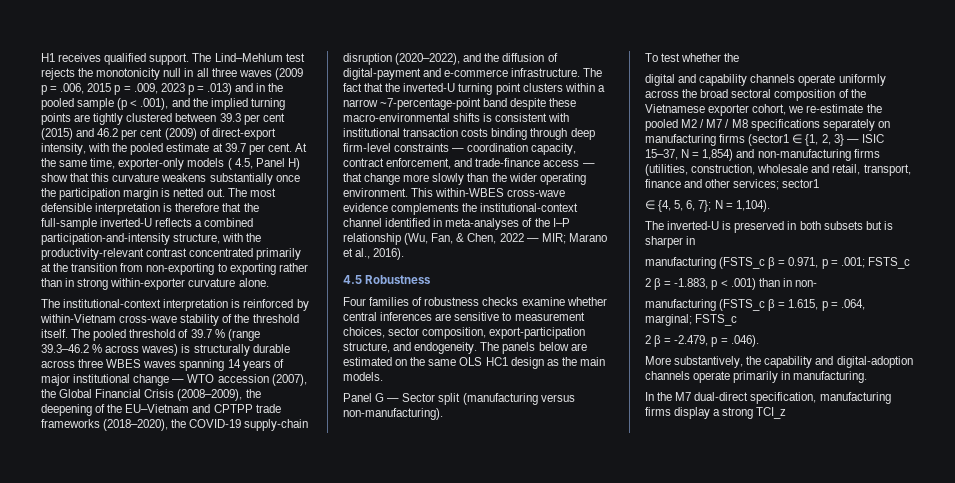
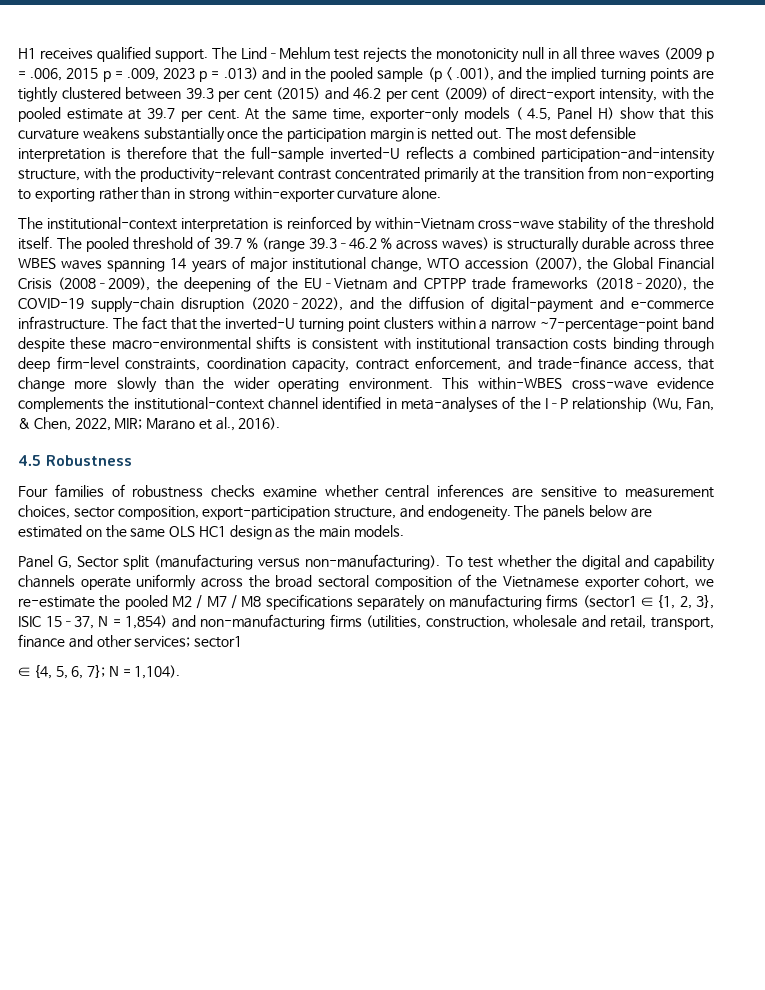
[133,374,185,386] change — -> [371,257,423,272] change,
[394,143,465,152] constraints — -> [125,358,200,371] constraints,
[543,160,595,167] access — -> [633,360,682,371] access,
[499,233,539,242] 2022 — -> [74,418,111,431] 2022,
[375,393,400,402] G — -> [58,556,73,569] G,
(443, 414) // -> (441, 562) none
(740, 57) // -> (577, 561) none
[833,134,859,146] 3} — -> [696,595,715,609] 3},
[645,221,893,233] [645,236,696,248] [645,257,910,269] [645,278,817,290] [645,299,865,311] [645,314,738,326] [645,335,759,347] [645,356,913,368] [645,371,868,383] [645,392,891,404] [645,407,787,419] // The inverted-U is preserved in both subsets but is sharper in // manufacturing (FSTS_c β = 0.971, p = .001; FSTS_c // 2 β = -1.883, p < .001) than in non- // manufacturing (FSTS_c β = 1.615, p = .064, marginal; FSTS_c // 2 β = -2.479, p = .046). // More substantively, the capability and digital-adoption channels operate primarily in manufacturing. // In the M7 dual-direct specification, manufacturing firms display a strong TCI_z -> (181, 672) none

